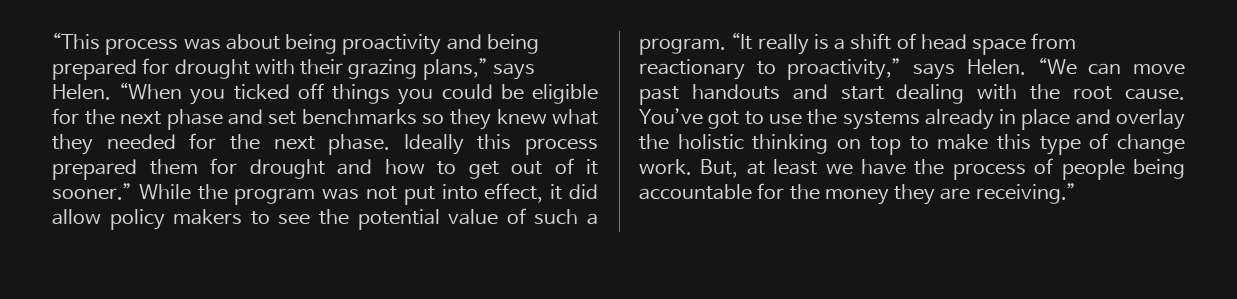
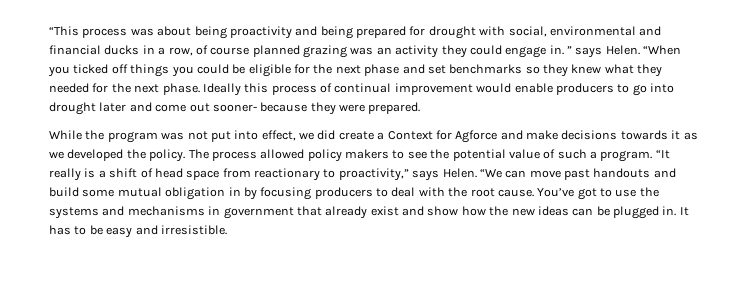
[300,58,488,80] their grazing plans,” -> [508,26,662,37] [49,45,572,58] social, environmental and financial ducks in a row, of course planned grazing was an activity they could engage in. ”
[52,158,598,180] [52,183,132,200] prepared them for drought and how to get out of it sooner.” -> [320,83,674,96] [49,102,421,115] of continual improvement would enable producers to go into drought later and come out sooner- because they were prepared. //
[550,184,599,200] [52,209,101,225] it did allow -> [299,130,698,143] [49,149,305,162] we did create a Context for Agforce and make decisions towards it as we developed the policy. The process allowed
[840,84,965,104] start dealing -> [49,187,416,200] build some mutual obligation in by focusing producers to deal
[924,109,1185,130] [639,133,1186,155] [639,158,1185,180] [639,183,1076,205] already in place and overlay the holistic thinking on top to make this type of change work. But, at least we have the process of people being accountable for the money they are receiving.” -> [102,206,689,219] [49,225,227,238] and mechanisms in government that already exist and show how the new ideas can be plugged in. It has to be easy and irresistible.

